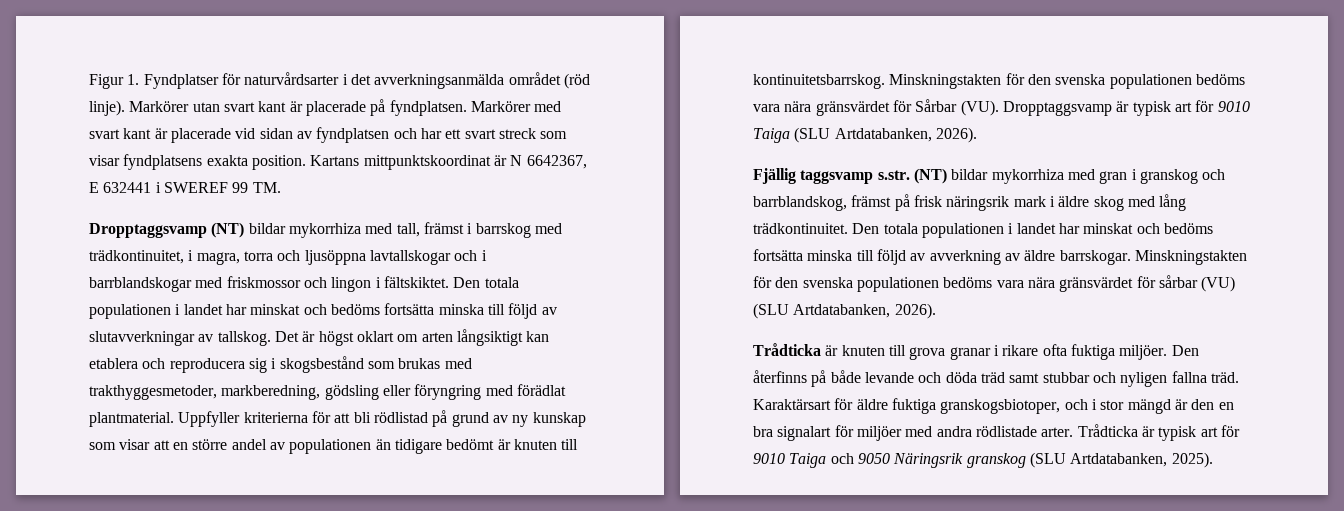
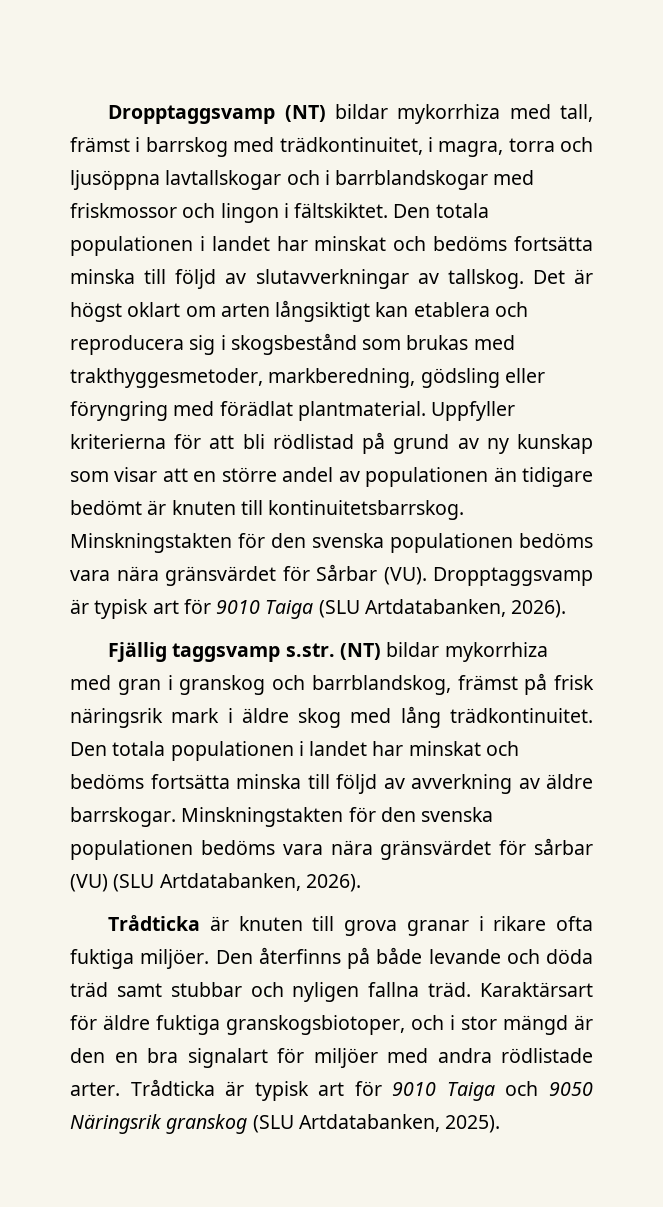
[89,72,590,89] [89,99,562,116] [89,127,568,143] [89,154,587,170] [89,182,281,193] Figur 1. Fyndplatser för naturvårdsarter i det avverkningsanmälda området (röd linje). Markörer utan svart kant är placerade på fyndplatsen. Markörer med svart kant är placerade vid sidan av fyndplatsen och har ett svart streck som visar fyndplatsens exakta position. Kartans mittpunktskoordinat är N 6642367, E 632441 i SWEREF 99 TM. // -> (108, 114) none

